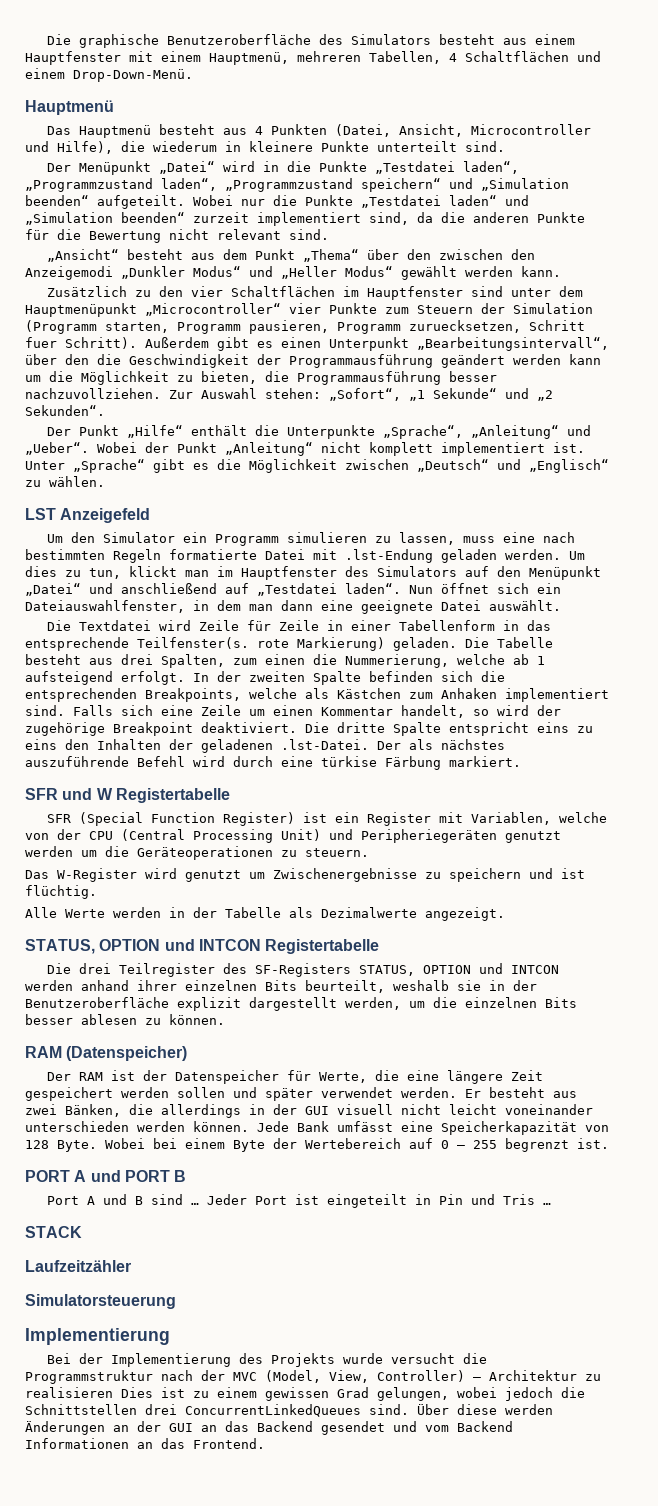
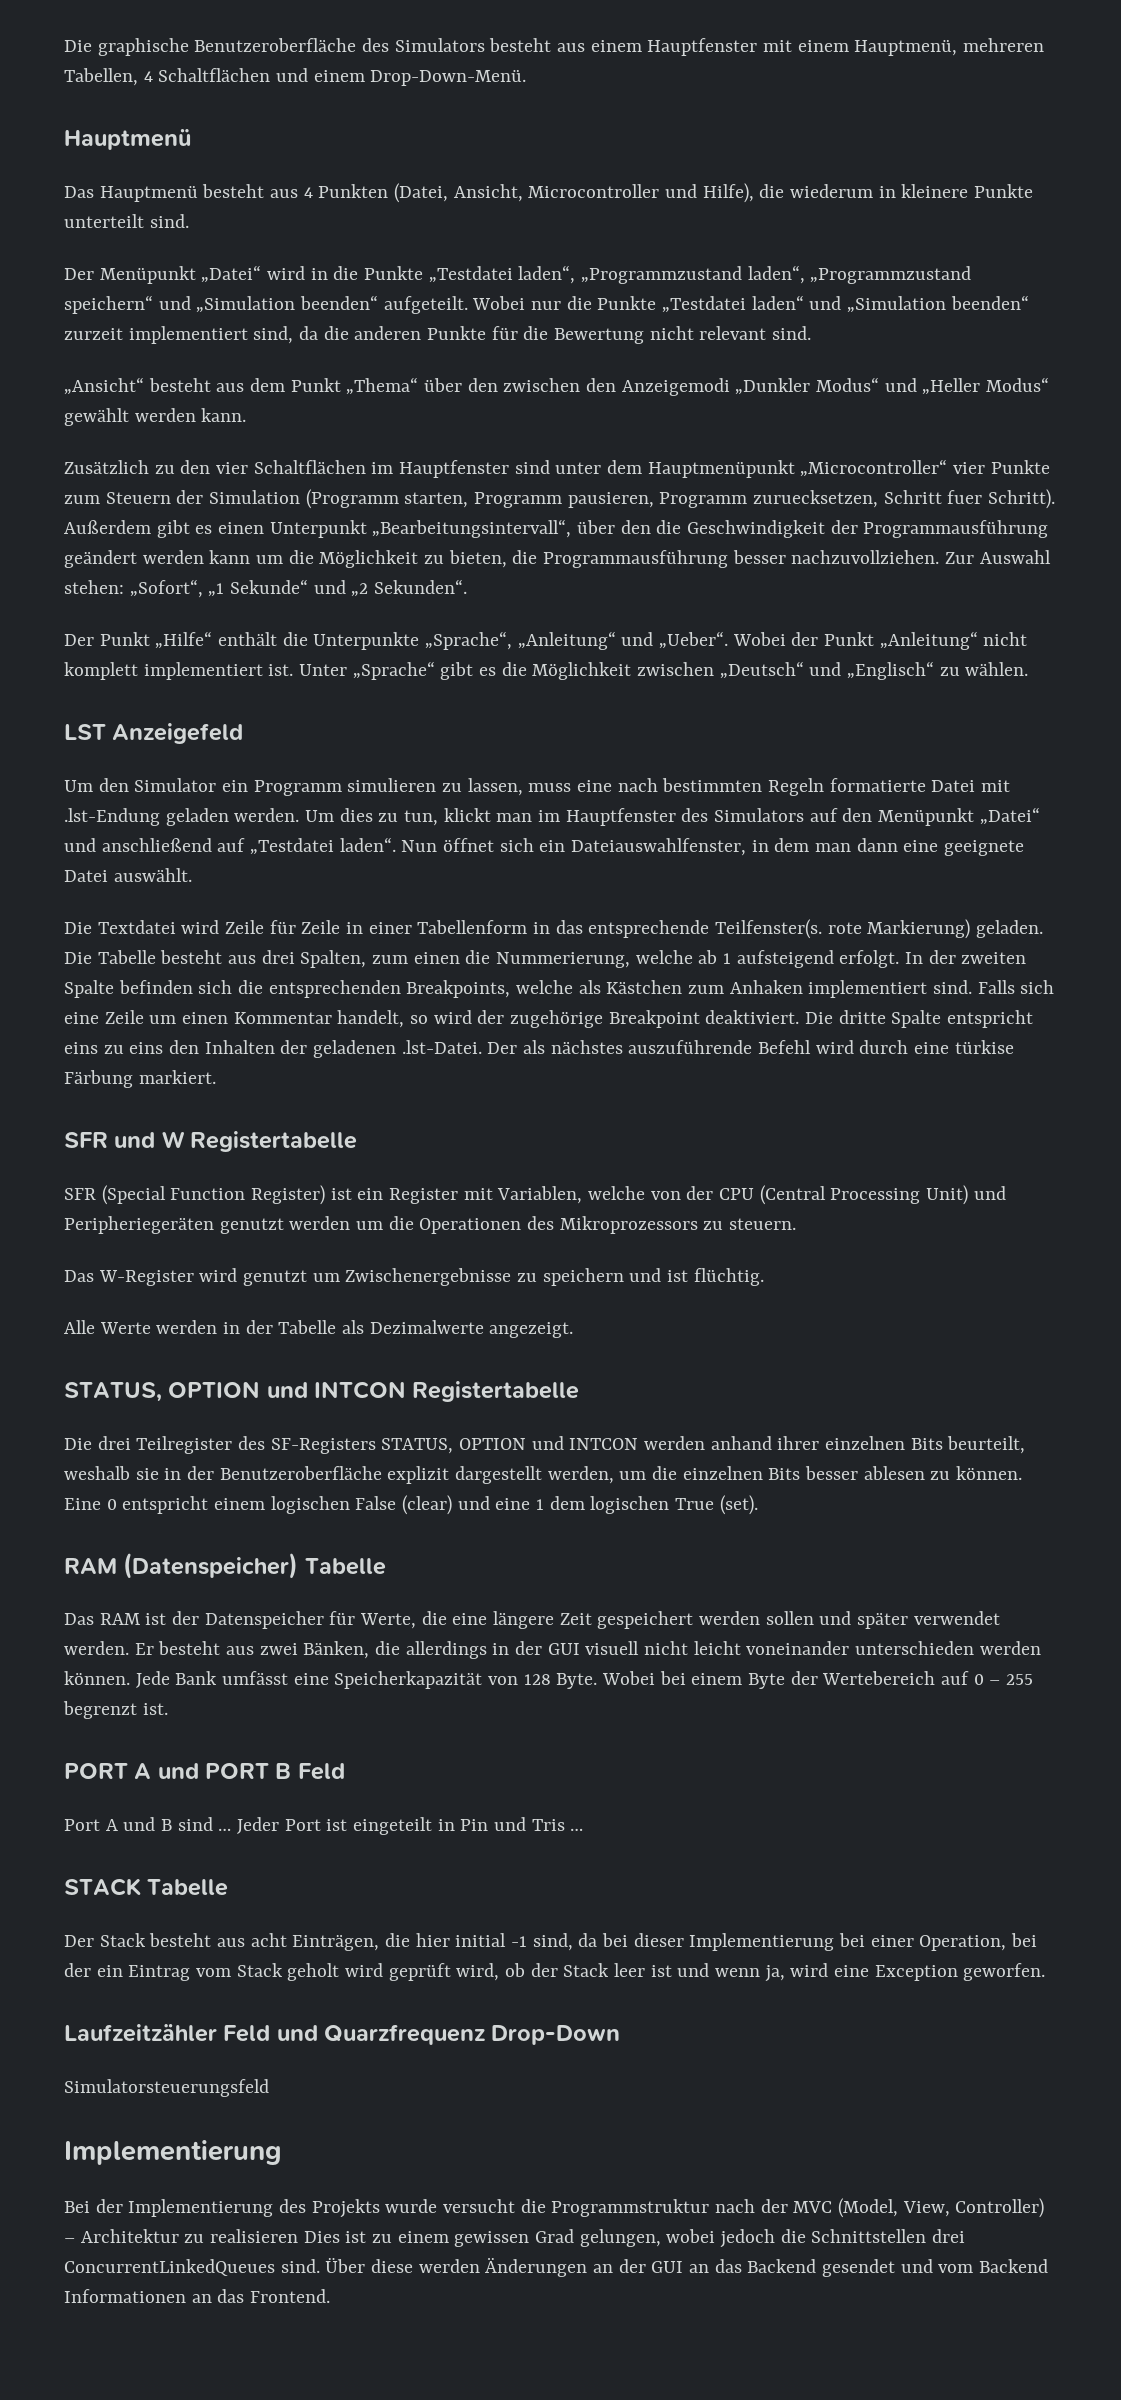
[137,846,273,860] Geräteoperationen -> [419,1216,698,1234] Operationen des Mikroprozessors
(225, 1019) none -> [64,1495,758,1515] Eine 0 entspricht einem logischen False (clear) und eine 1 dem logischen True (set).
[46,1072,71,1081] // Der -> [304,1558,386,1575] [64,1613,94,1625] Tabelle // Das
(187, 1176) none -> [297,1763,345,1780] Feld
[25,1260,131,1272] [25,1294,176,1309] // Laufzeitzähler // Simulatorsteuerung -> [147,1879,229,1896] [64,1933,1038,1951] [64,1963,1046,1982] [64,2024,621,2045] [64,2079,269,2097] Tabelle // Der Stack besteht aus acht Einträgen, die hier initial -1 sind, da bei dieser Implementierung bei einer Operation, bei der ein Eintrag vom Stack geholt wird geprüft wird, ob der Stack leer ist und wenn ja, wird eine Exception geworfen. // Laufzeitzähler Feld und Quarzfrequenz Drop-Down // Simulatorsteuerungsfeld

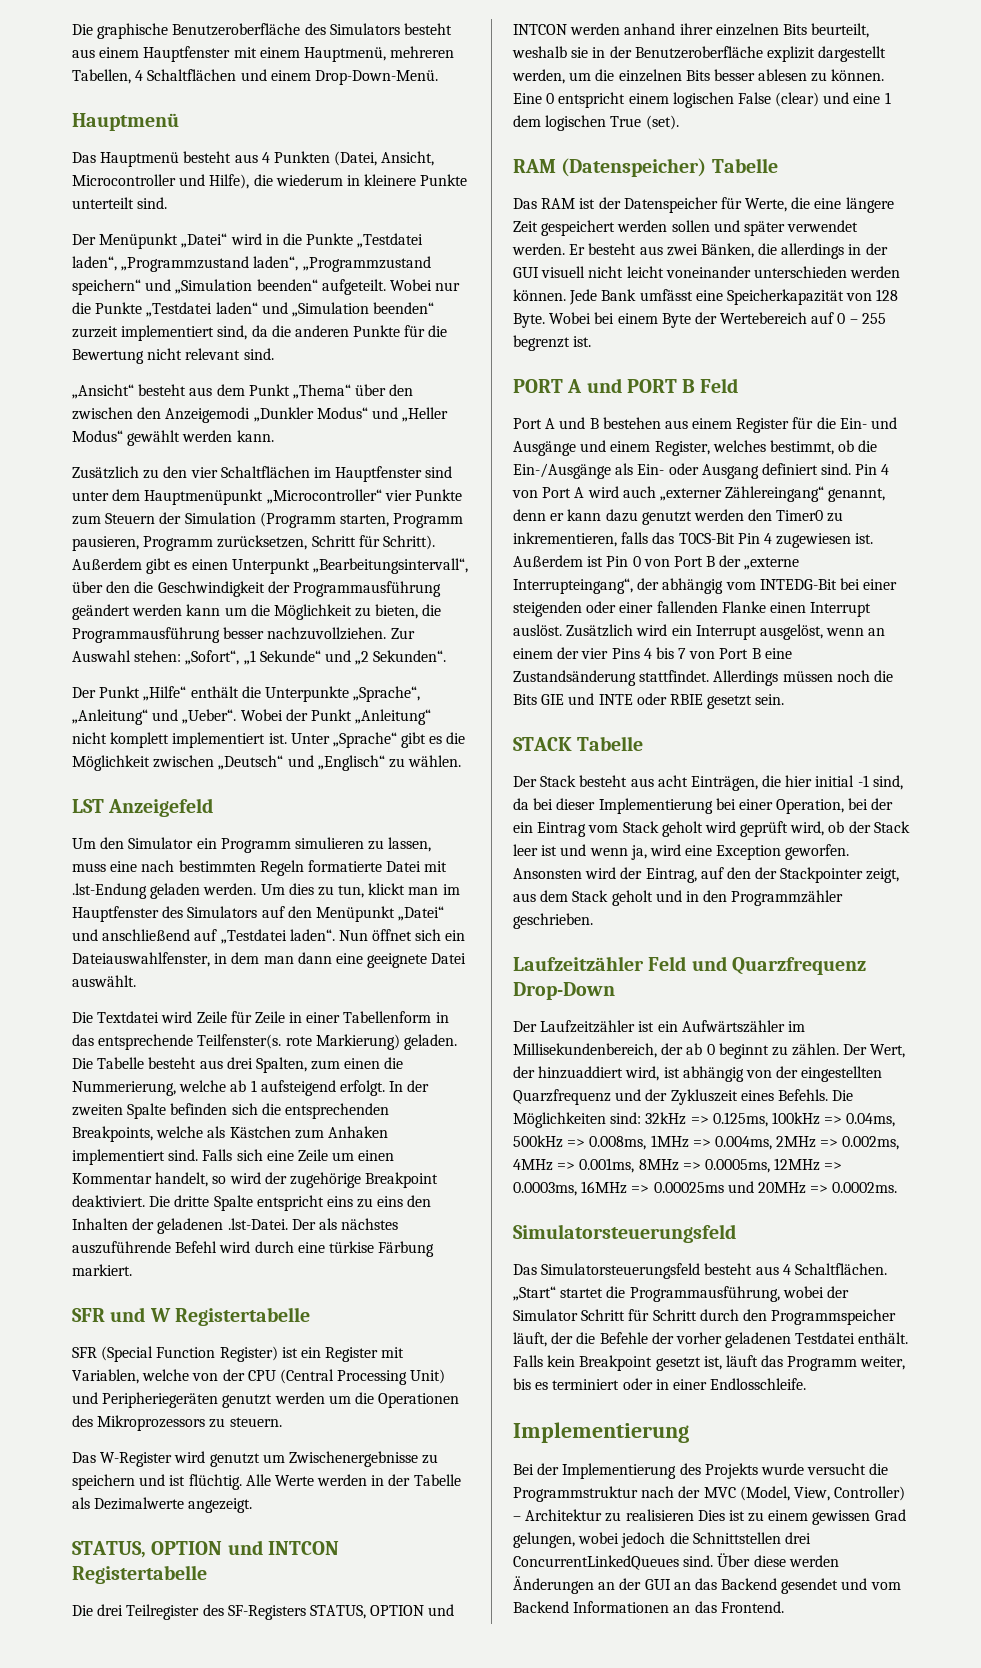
[753,490,983,508] zuruecksetzen, Schritt fuer -> [217,535,380,550] zurücksetzen, Schritt für
(764, 1277) // -> (242, 1482) none
[177,1817,584,1835] sind … Jeder Port ist eingeteilt in Pin und Tris … -> [602,417,898,433] [513,440,878,456] [513,463,890,479] [512,486,886,502] [513,509,844,525] [513,532,874,548] [513,555,800,570] [513,578,898,594] [513,601,872,617] [513,624,886,640] [513,647,792,659] [513,670,893,686] [513,693,785,709] bestehen aus einem Register für die Ein- und Ausgänge und einem Register, welches bestimmt, ob die Ein-/Ausgänge als Ein- oder Ausgang definiert sind. Pin 4 von Port A wird auch „externer Zählereingang“ genannt, denn er kann dazu genutzt werden den Timer0 zu inkrementieren, falls das T0CS-Bit Pin 4 zugewiesen ist. Außerdem ist Pin 0 von Port B der „externe Interrupteingang“, der abhängig vom INTEDG-Bit bei einer steigenden oder einer fallenden Flanke einen Interrupt auslöst. Zusätzlich wird ein Interrupt ausgelöst, wenn an einem der vier Pins 4 bis 7 von Port B eine Zustandsänderung stattfindet. Allerdings müssen noch die Bits GIE und INTE oder RBIE gesetzt sein.
(1046, 1972) none -> [513,867,900,883] [513,890,844,906] [513,913,593,929] Ansonsten wird der Eintrag, auf den der Stackpointer zeigt, aus dem Stack geholt und in den Programmzähler geschrieben.
[64,2079,269,2097] Simulatorsteuerungsfeld -> [513,1020,805,1033] [513,1043,906,1059] [513,1066,883,1082] [513,1089,854,1105] [513,1112,896,1128] [513,1135,900,1150] [513,1158,843,1173] [513,1181,898,1196] [513,1224,736,1243] [513,1263,887,1279] [513,1286,849,1302] [513,1309,897,1325] [513,1332,909,1348] [513,1355,906,1371] [513,1378,807,1390] Der Laufzeitzähler ist ein Aufwärtszähler im Millisekundenbereich, der ab 0 beginnt zu zählen. Der Wert, der hinzuaddiert wird, ist abhängig von der eingestellten Quarzfrequenz und der Zykluszeit eines Befehls. Die Möglichkeiten sind: 32kHz => 0.125ms, 100kHz => 0.04ms, 500kHz => 0.008ms, 1MHz => 0.004ms, 2MHz => 0.002ms, 4MHz => 0.001ms, 8MHz => 0.0005ms, 12MHz => 0.0003ms, 16MHz => 0.00025ms und 20MHz => 0.0002ms. // Simulatorsteuerungsfeld // Das Simulatorsteuerungsfeld besteht aus 4 Schaltflächen. „Start“ startet die Programmausführung, wobei der Simulator Schritt für Schritt durch den Programmspeicher läuft, der die Befehle der vorher geladenen Testdatei enthält. Falls kein Breakpoint gesetzt ist, läuft das Programm weiter, bis es terminiert oder in einer Endlosschleife.

